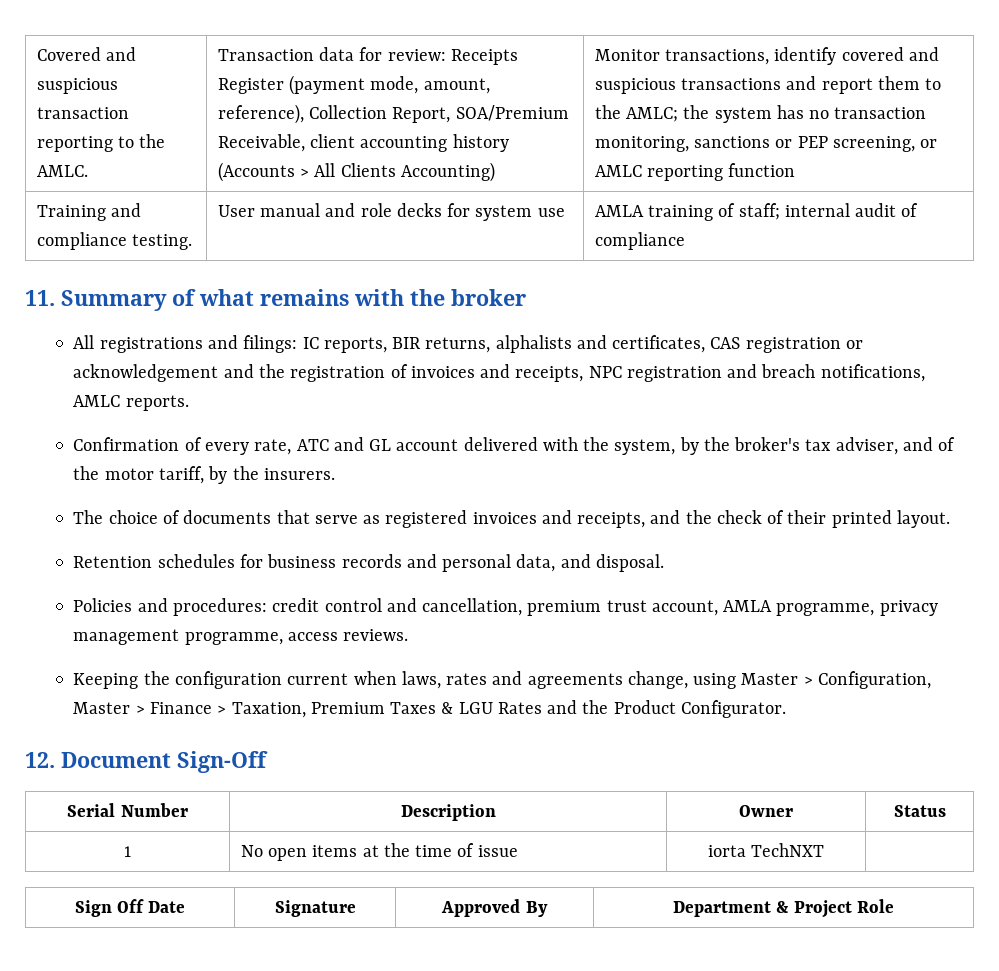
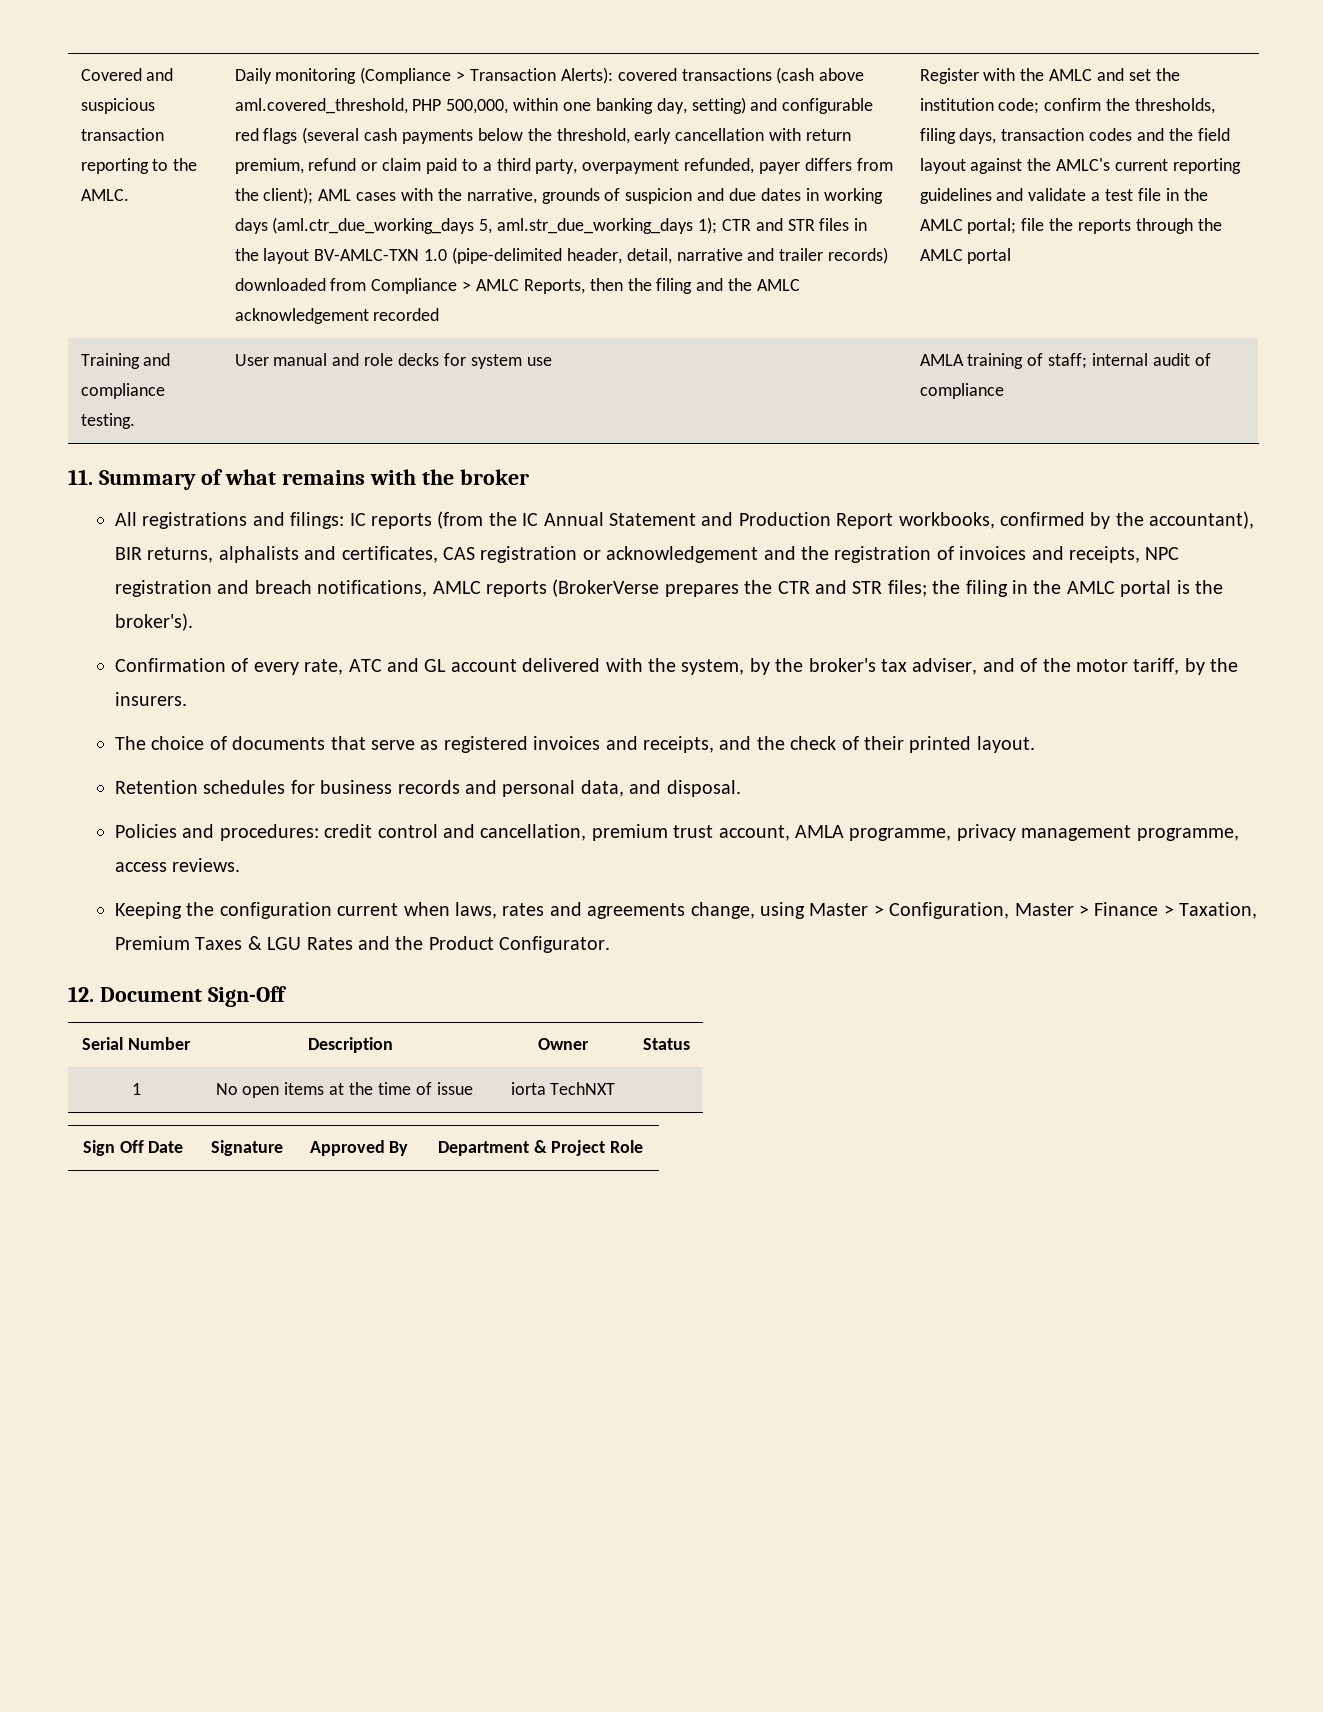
[217,47,518,65] [217,75,490,95] [217,104,569,124] [217,134,509,152] [217,162,495,182] [594,47,939,65] [594,76,942,94] [594,105,927,123] [594,136,938,152] [594,163,796,181] Transaction data for review: Receipts Register (payment mode, amount, reference), Collection Report, SOA/Premium Receivable, client accounting history (Accounts > All Clients Accounting) | Monitor transactions, identify covered and suspicious transactions and report them to the AMLC; the system has no transaction monitoring, sanctions or PEP screening, or AMLC reporting function -> [234,67,865,84] [234,97,874,114] [234,127,852,144] [234,158,893,174] [234,187,883,204] [234,217,868,234] [234,247,889,264] [234,278,801,294] [234,308,440,324] [919,68,1180,84] [919,98,1216,114] [919,128,1230,144] [919,158,1241,174] [919,188,1208,204] [919,218,1222,234] [919,248,1012,264] Daily monitoring (Compliance > Transaction Alerts): covered transactions (cash above aml.covered_threshold, PHP 500,000, within one banking day, setting) and configurable red flags (several cash payments below the threshold, early cancellation with return premium, refund or claim paid to a third party, overpayment refunded, payer differs from the client); AML cases with the narrative, grounds of suspicion and due dates in working days (aml.ctr_due_working_days 5, aml.str_due_working_days 1); CTR and STR files in the layout BV-AMLC-TXN 1.0 (pipe-delimited header, detail, narrative and trailer records) downloaded from Compliance > AMLC Reports, then the filing and the AMLC acknowledgement recorded | Register with the AMLC and set the institution code; confirm the thresholds, filing days, transaction codes and the field layout against the AMLC's current reporting guidelines and validate a test file in the AMLC portal; file the reports through the AMLC portal
[323,337,387,353] reports, -> [371,511,1255,529] reports (from the IC Annual Statement and Production Report workbooks, confirmed by the accountant),
[125,395,189,411] reports. -> [486,579,1224,597] [115,613,194,631] reports (BrokerVerse prepares the CTR and STR files; the filing in the AMLC portal is the broker's).

